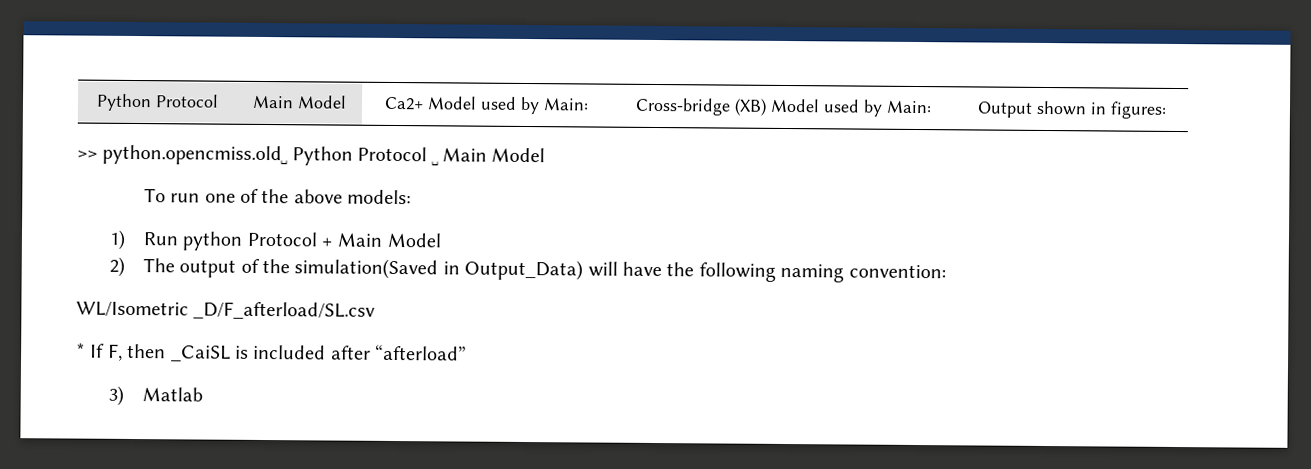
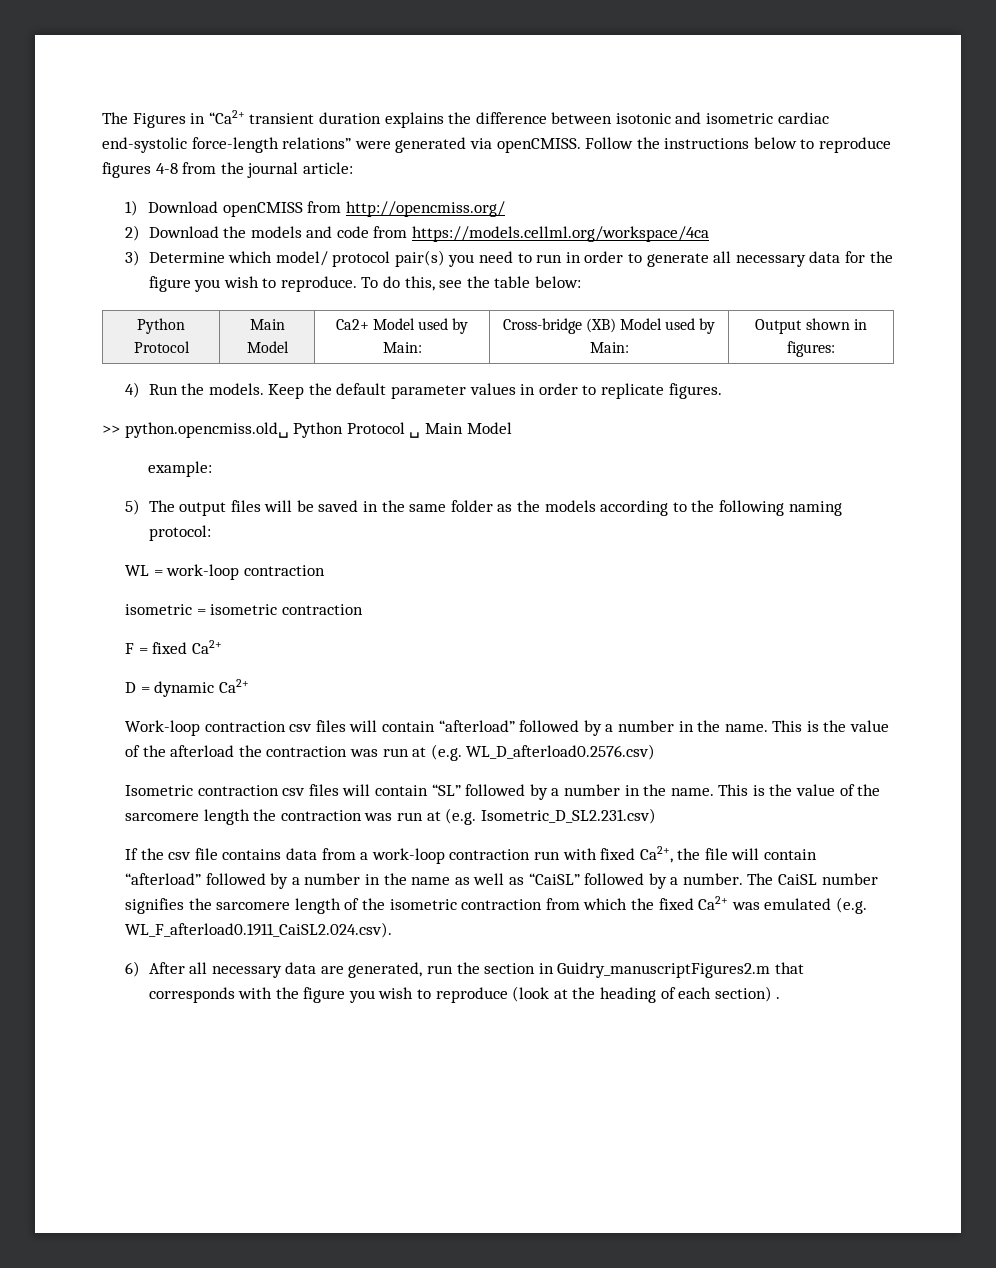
(95, 102) none -> [102,110,829,128] [102,137,892,153] [102,162,353,178] [125,200,505,217] [125,225,710,242] [125,250,893,267] [148,276,581,292] The Figures in “Ca2+ transient duration explains the difference between isotonic and isometric cardiac end-systolic force-length relations” were generated via openCMISS. Follow the instructions below to reproduce figures 4-8 from the journal article: // 1) Download openCMISS from http://opencmiss.org/ // 2) Download the models and code from https://models.cellml.org/workspace/4ca // 3) Determine which model/ protocol pair(s) you need to run in order to generate all necessary data for the figure you wish to reproduce. To do this, see the table below: //
(1167, 110) none -> [125,382,722,399] // 4) Run the models. Keep the default parameter values in order to replicate figures.
[143,188,412,205] [109,229,442,251] [109,256,946,283] [76,301,376,320] [76,342,468,362] [108,385,203,406] To run one of the above models: // 1) Run python Protocol + Main Model // 2) The output of the simulation(Saved in Output_Data) will have the following naming convention: // WL/Isometric _D/F_afterload/SL.csv // * If F, then _CaiSL is included after “afterload” // 3) Matlab -> [148,461,213,477] [125,499,842,516] [148,525,211,541] [125,564,325,580] [125,604,363,615] [125,640,222,654] [125,679,249,697] [125,720,890,736] [125,744,656,761] [125,784,881,800] [125,808,656,825] [125,846,818,864] [125,873,878,889] [125,896,867,914] [125,922,393,938] [125,961,804,978] [148,986,781,1003] example: // 5) The output files will be saved in the same folder as the models according to the following naming protocol: // WL = work-loop contraction // isometric = isometric contraction // F = fixed Ca2+ // D = dynamic Ca2+ // Work-loop contraction csv files will contain “afterload” followed by a number in the name. This is the value of the afterload the contraction was run at (e.g. WL_D_afterload0.2576.csv) // Isometric contraction csv files will contain “SL” followed by a number in the name. This is the value of the sarcomere length the contraction was run at (e.g. Isometric_D_SL2.231.csv) // If the csv file contains data from a work-loop contraction run with fixed Ca2+, the file will contain “afterload” followed by a number in the name as well as “CaiSL” followed by a number. The CaiSL number signifies the sarcomere length of the isometric contraction from which the fixed Ca2+ was emulated (e.g. WL_F_afterload0.1911_CaiSL2.024.csv). // 6) After all necessary data are generated, run the section in Guidry_manuscriptFigures2.m that corresponds with the figure you wish to reproduce (look at the heading of each section) .

